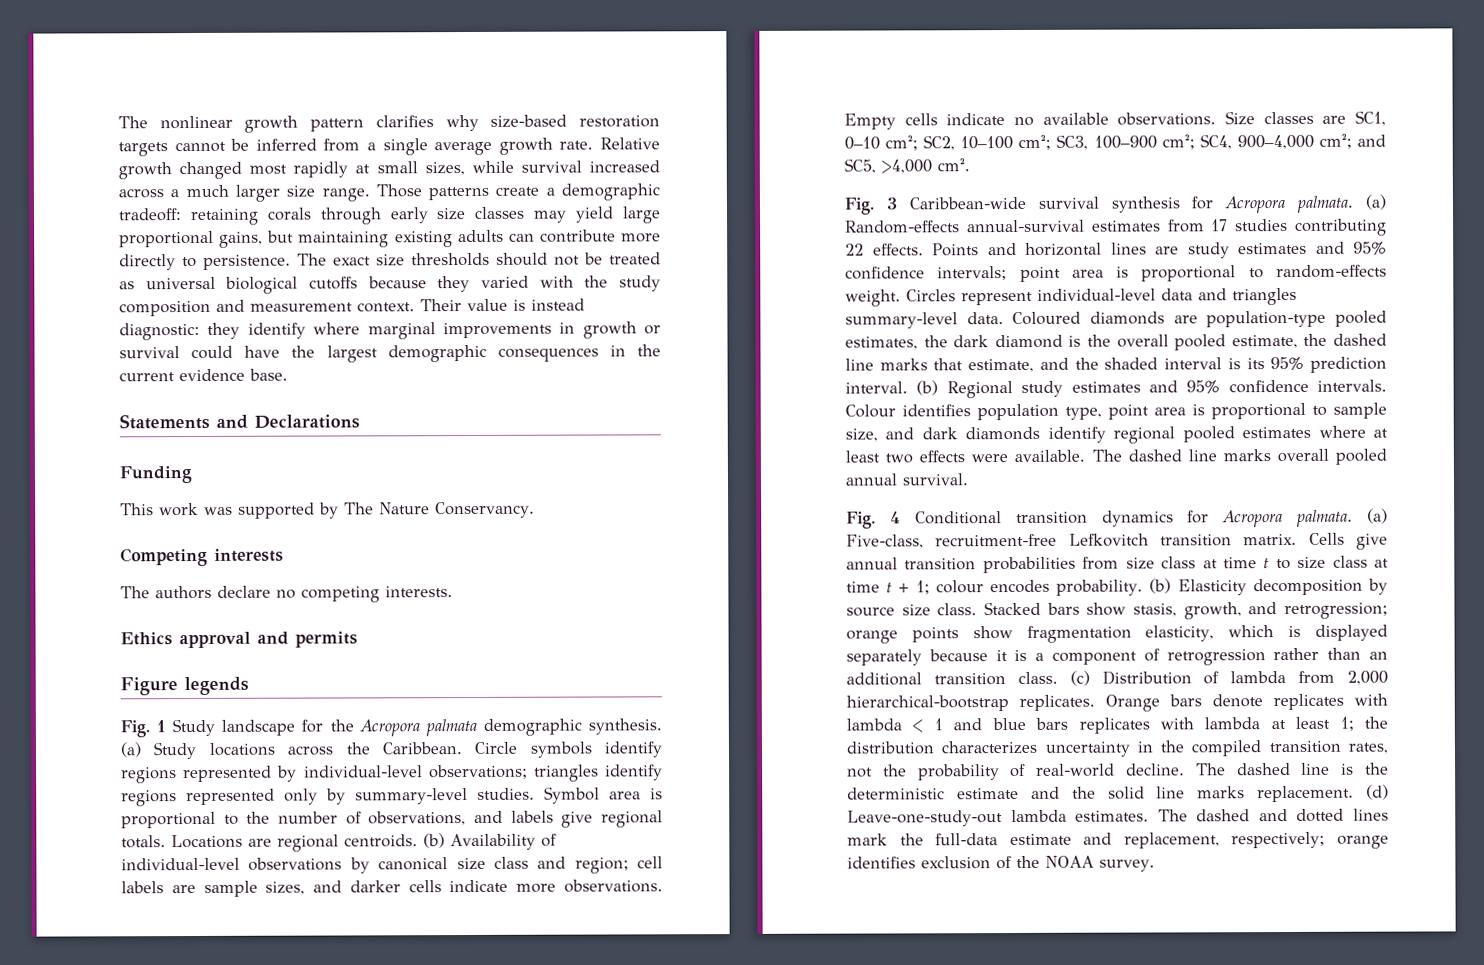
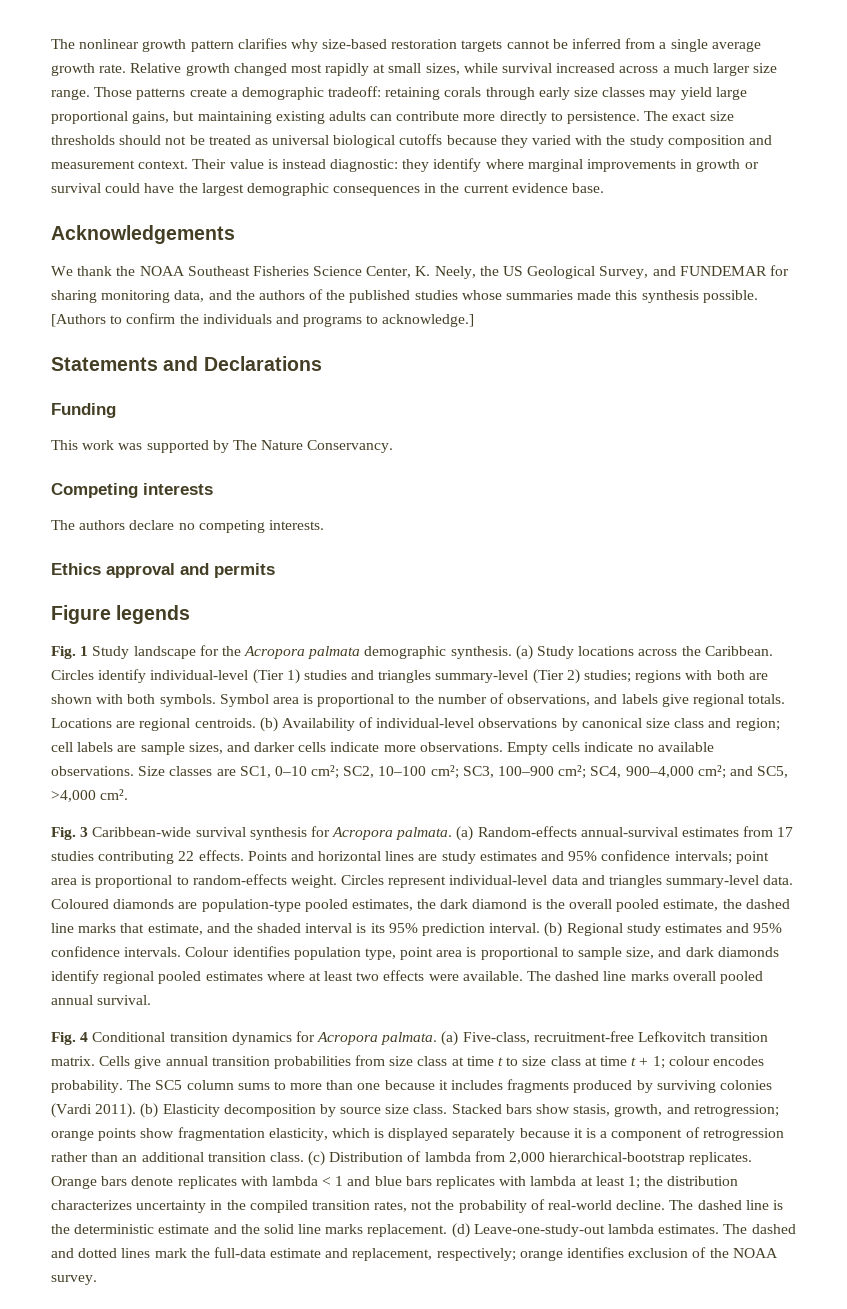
(288, 374) none -> [51,225,235,244] [51,265,789,279] [51,289,758,303] [51,313,475,327] // Acknowledgements // We thank the NOAA Southeast Fisheries Science Center, K. Neely, the US Geological Survey, and FUNDEMAR for sharing monitoring data, and the authors of the published studies whose summaries made this synthesis possible. [Authors to confirm the individuals and programs to acknowledge.]
[474,741,663,758] [121,764,663,784] [121,787,535,807] Circle symbols identify regions represented by individual-level observations; triangles identify regions represented only by summary-level studies. -> [51,669,768,684] [51,694,216,707] Circles identify individual-level (Tier 1) studies and triangles summary-level (Tier 2) studies; regions with both are shown with both symbols.
(1144, 587) none -> [127,1079,772,1093] [51,1103,137,1118] The SC5 column sums to more than one because it includes fragments produced by surviving colonies (Vardi 2011).

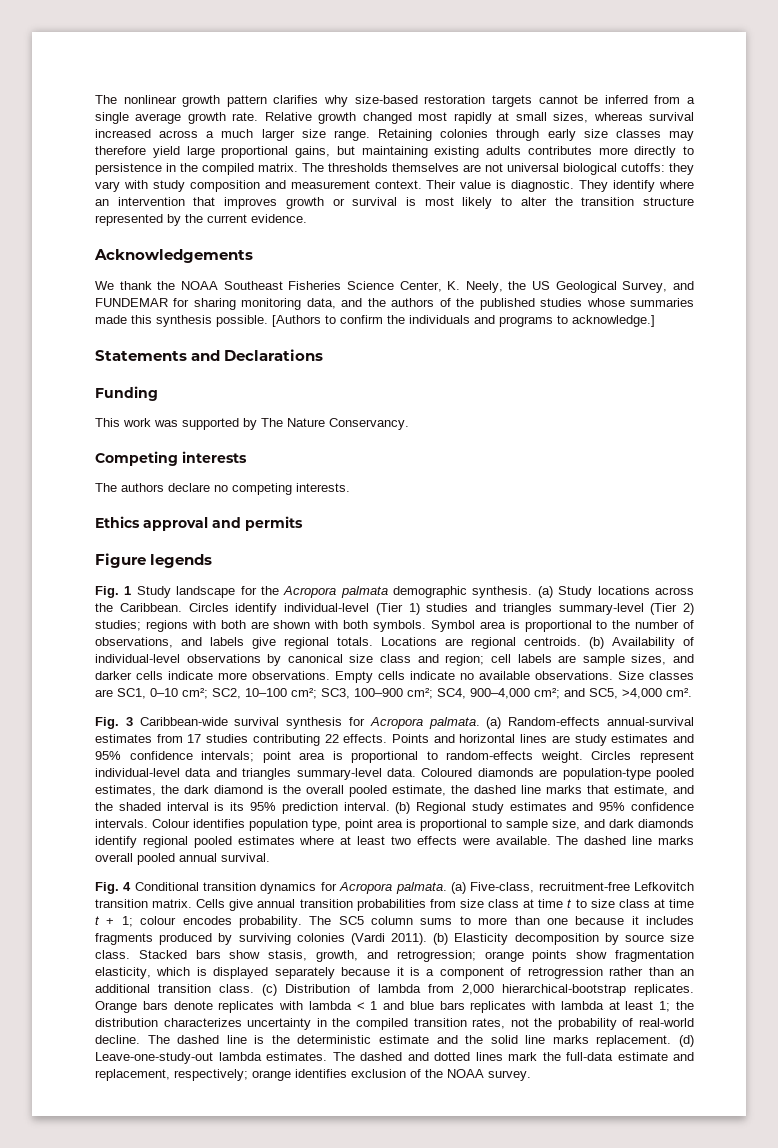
[463,63,498,73] while -> [593,112,643,121] whereas
[94,86,482,100] Those patterns create a demographic tradeoff: retaining corals -> [378,129,489,141] Retaining colonies
(677, 95) none -> [95,146,146,155] therefore
[370,111,460,121] can contribute -> [527,146,592,155] contributes
[567,111,734,124] [51,134,626,148] persistence. The exact size thresholds should not be treated as universal biological cutoffs because they varied with the -> [95,163,694,175] [95,180,148,192] persistence in the compiled matrix. The thresholds themselves are not universal biological cutoffs: they vary with
[281,158,759,172] [51,183,605,196] instead diagnostic: they identify where marginal improvements in growth or survival could have the largest demographic consequences in the current evidence base. -> [511,180,694,192] [95,197,695,209] [95,214,307,226] diagnostic. They identify where an intervention that improves growth or survival is most likely to alter the transition structure represented by the current evidence.

